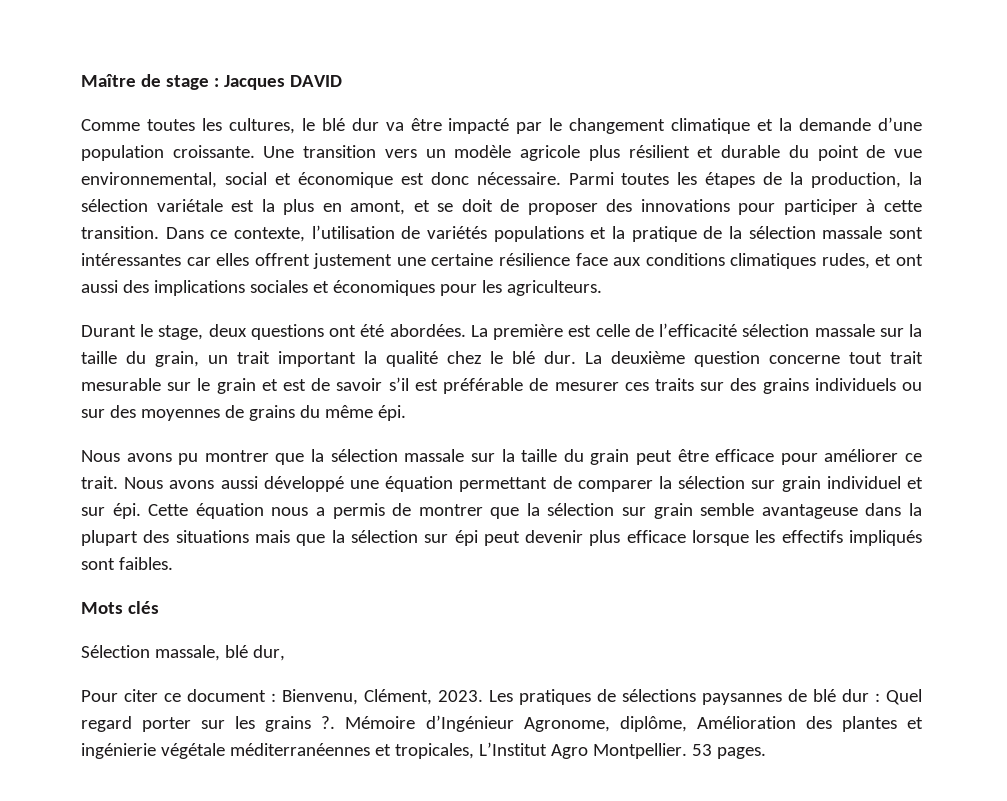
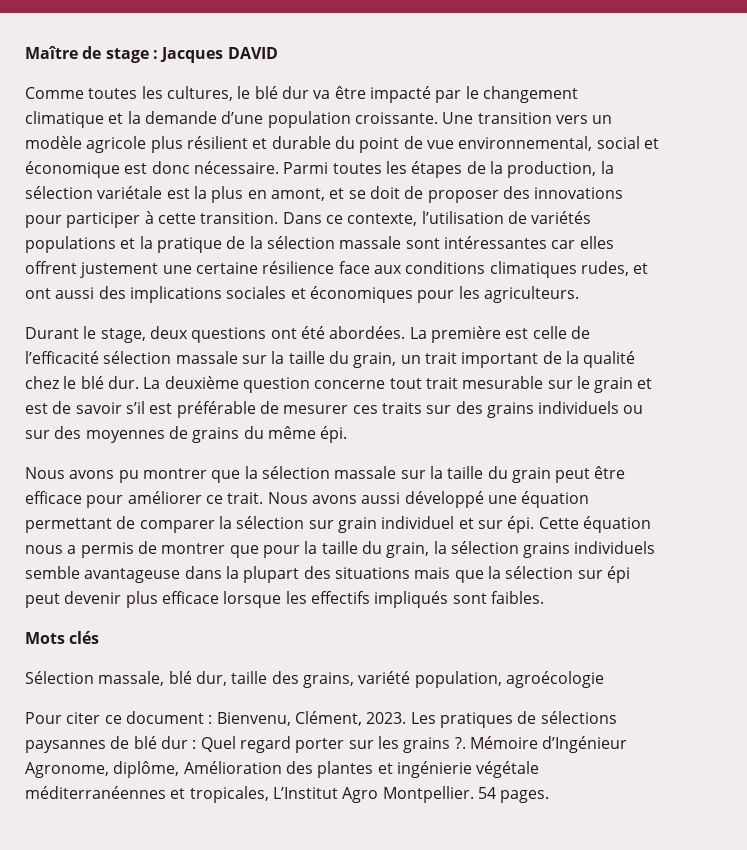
(356, 359) none -> [542,351,562,364] de
[526,503,693,519] la sélection sur grain -> [262,541,656,558] pour la taille du grain, la sélection grains individuels
(285, 653) none -> [231,671,604,688] taille des grains, variété population, agroécologie
[691,744,712,756] 53 -> [477,787,496,799] 54

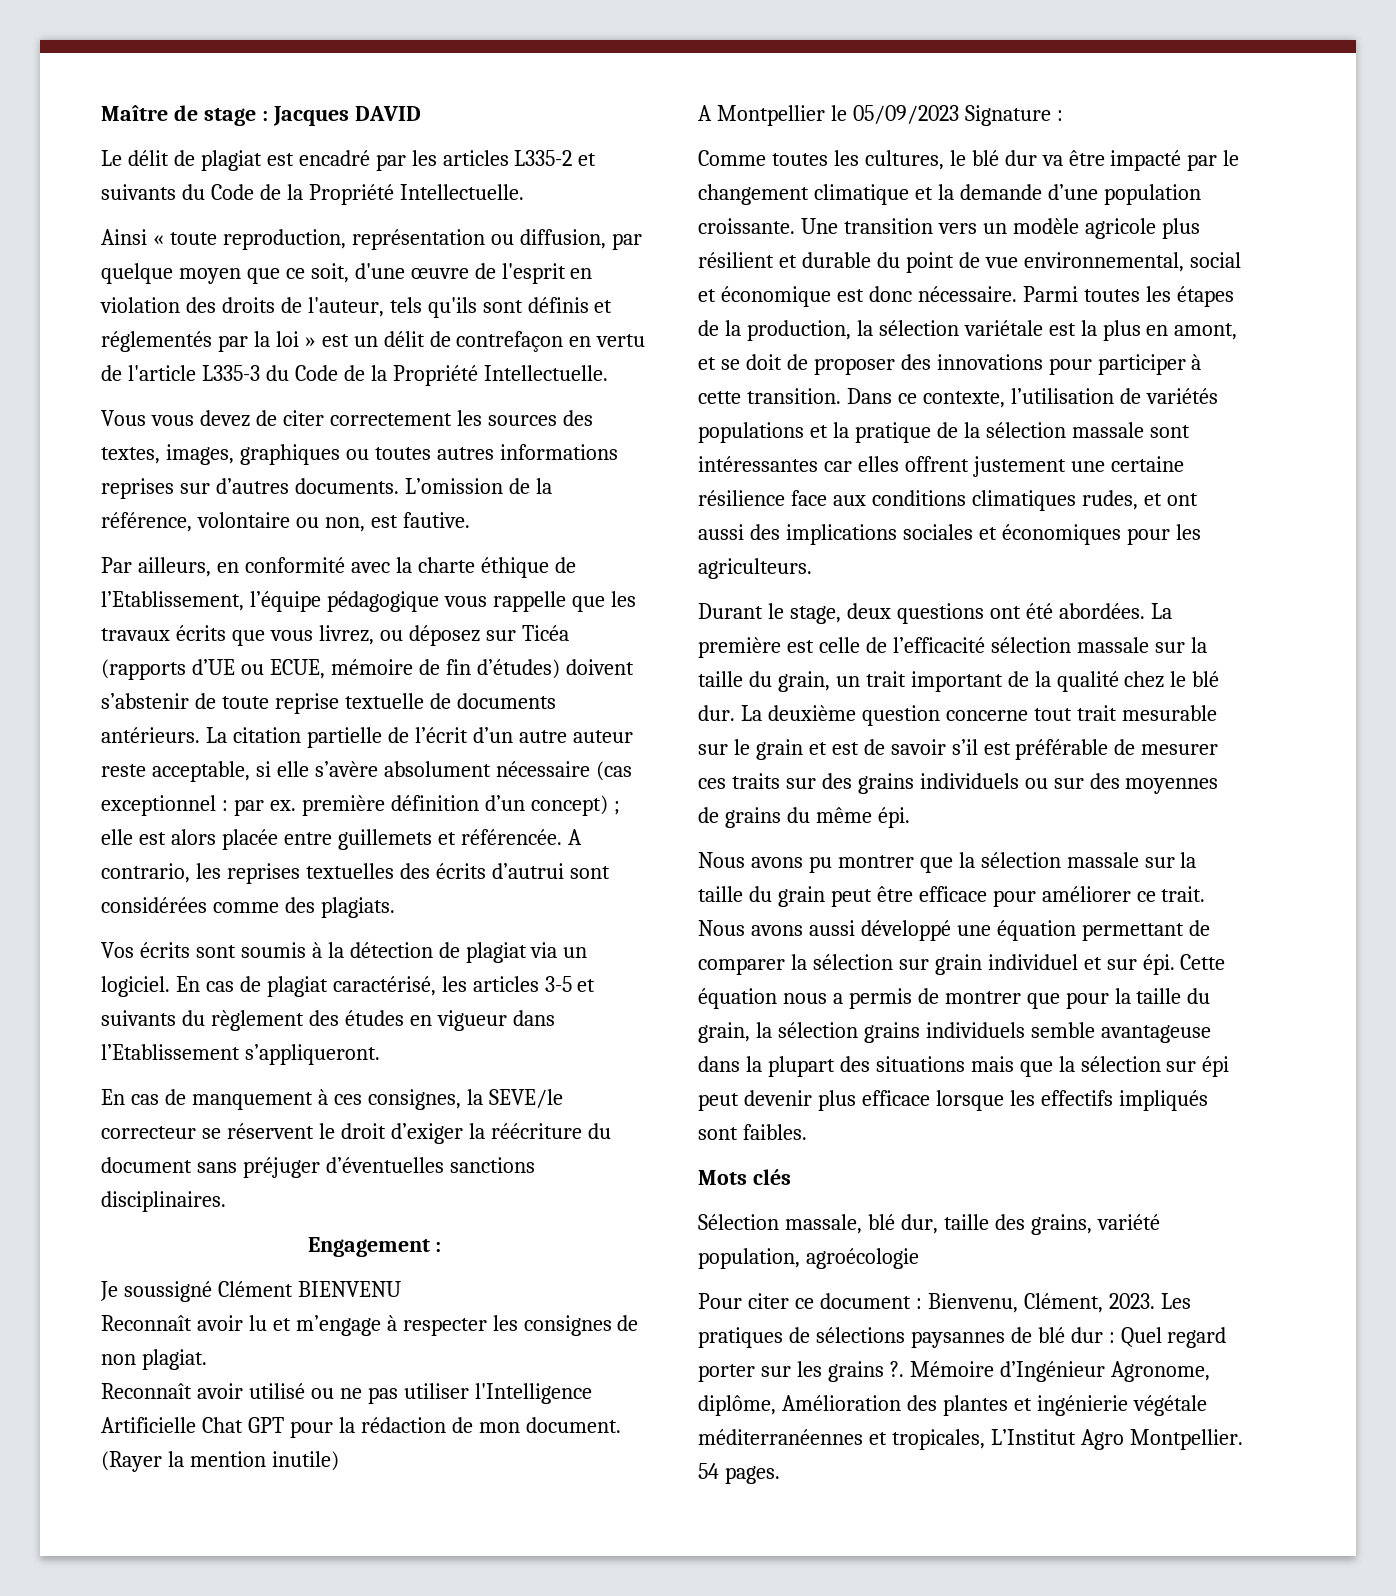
(278, 53) none -> [101,150,597,171] [101,184,524,205] [101,229,642,250] [101,263,593,284] [100,297,613,318] [101,331,646,352] [101,365,608,386] [101,410,593,427] [101,444,618,465] [101,478,552,499] [101,512,470,532] [101,557,576,578] [101,591,636,612] [101,625,569,646] [101,659,634,680] [101,693,556,714] [101,727,633,748] [101,761,632,782] [101,795,620,816] [101,829,582,850] [101,863,610,884] [101,897,395,918] [101,942,588,963] [101,976,596,997] [101,1010,555,1031] [101,1044,380,1065] [101,1089,563,1110] [101,1123,611,1144] [101,1157,535,1178] [101,1191,226,1212] [307,1237,442,1257] [100,1281,401,1302] [101,1315,639,1336] [101,1349,207,1370] [101,1383,592,1404] [101,1417,621,1438] [101,1451,339,1472] [698,105,1063,126] // Le délit de plagiat est encadré par les articles L335-2 et suivants du Code de la Propriété Intellectuelle. // Ainsi « toute reproduction, représentation ou diffusion, par quelque moyen que ce soit, d'une œuvre de l'esprit en violation des droits de l'auteur, tels qu'ils sont définis et réglementés par la loi » est un délit de contrefaçon en vertu de l'article L335-3 du Code de la Propriété Intellectuelle. // Vous vous devez de citer correctement les sources des textes, images, graphiques ou toutes autres informations reprises sur d’autres documents. L’omission de la référence, volontaire ou non, est fautive. // Par ailleurs, en conformité avec la charte éthique de l’Etablissement, l’équipe pédagogique vous rappelle que les travaux écrits que vous livrez, ou déposez sur Ticéa (rapports d’UE ou ECUE, mémoire de fin d’études) doivent s’abstenir de toute reprise textuelle de documents antérieurs. La citation partielle de l’écrit d’un autre auteur reste acceptable, si elle s’avère absolument nécessaire (cas exceptionnel : par ex. première définition d’un concept) ; elle est alors placée entre guillemets et référencée. A contrario, les reprises textuelles des écrits d’autrui sont considérées comme des plagiats. // Vos écrits sont soumis à la détection de plagiat via un logiciel. En cas de plagiat caractérisé, les articles 3-5 et suivants du règlement des études en vigueur dans l’Etablissement s’appliqueront. // En cas de manquement à ces consignes, la SEVE/le correcteur se réservent le droit d’exiger la réécriture du document sans préjuger d’éventuelles sanctions disciplinaires. // Engagement : // Je soussigné Clément BIENVENU // Reconnaît avoir lu et m’engage à respecter les consignes de non plagiat. // Reconnaît avoir utilisé ou ne pas utiliser l'Intelligence Artificielle Chat GPT pour la rédaction de mon document. (Rayer la mention inutile) // A Montpellier le 05/09/2023 Signature :

